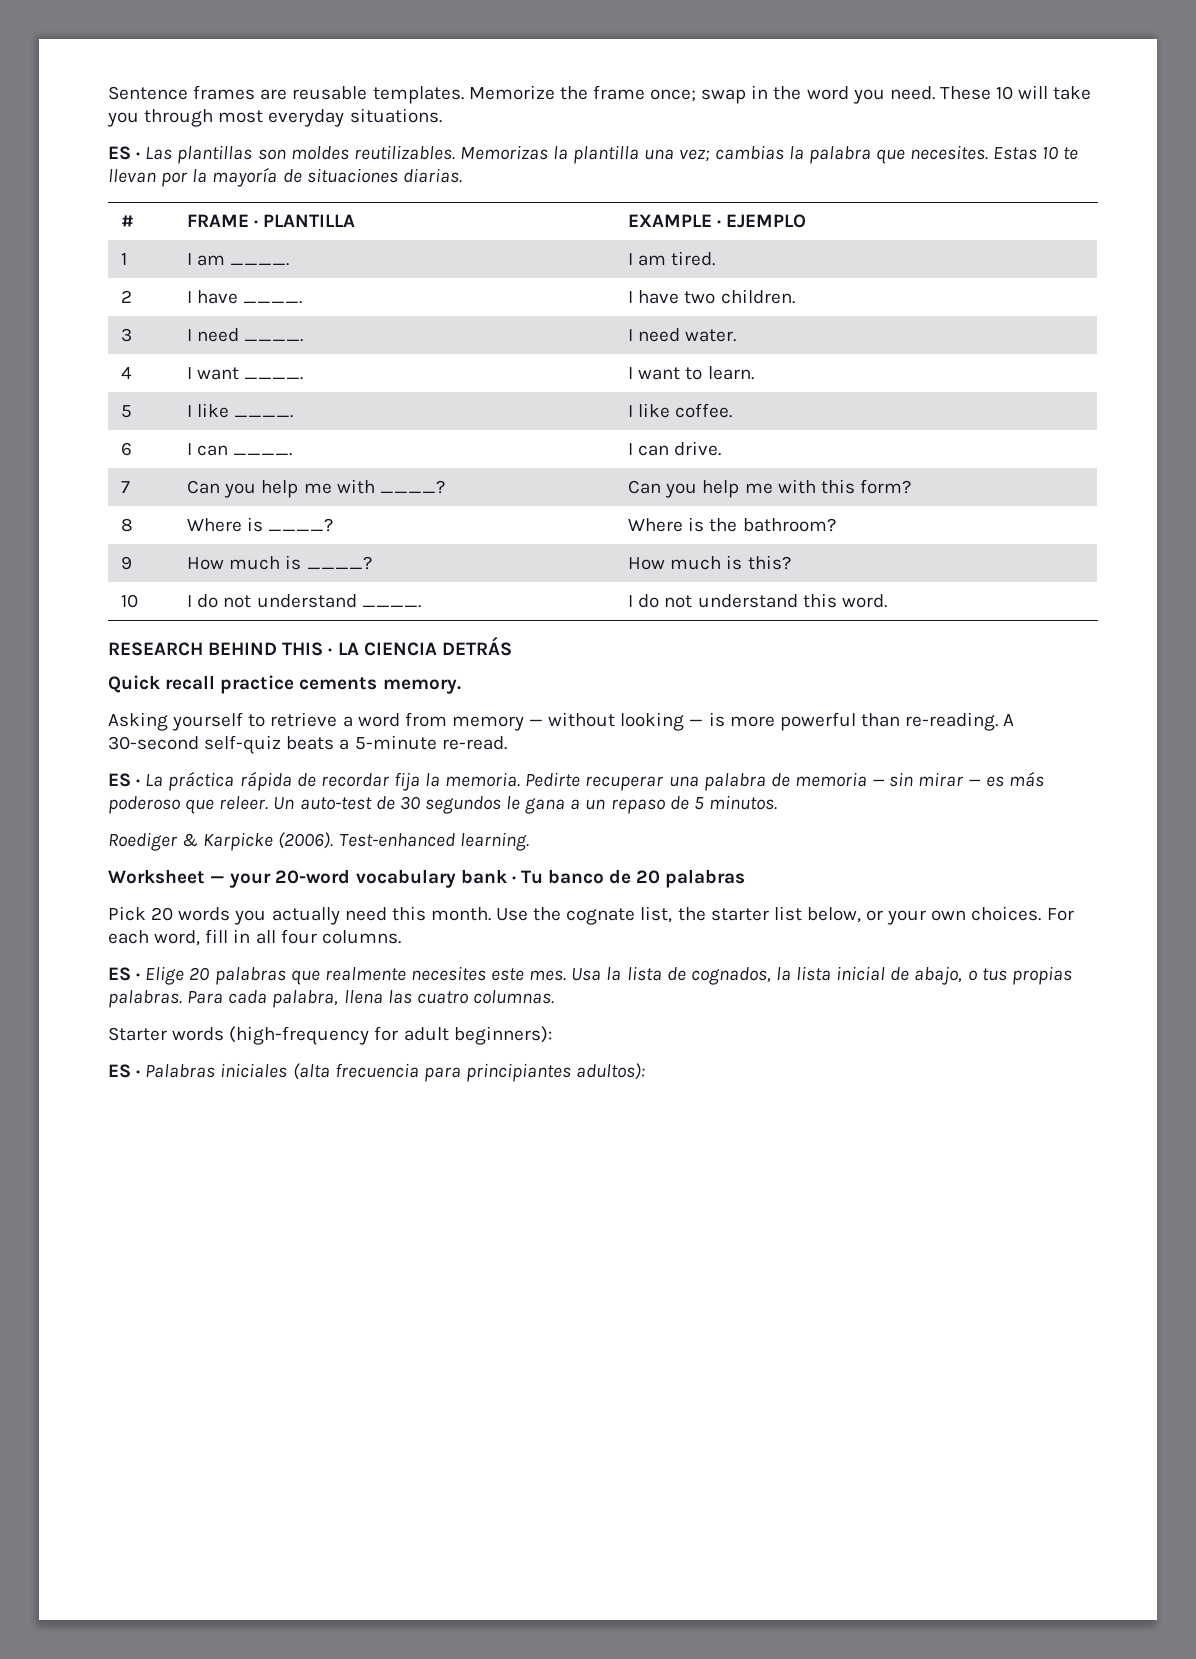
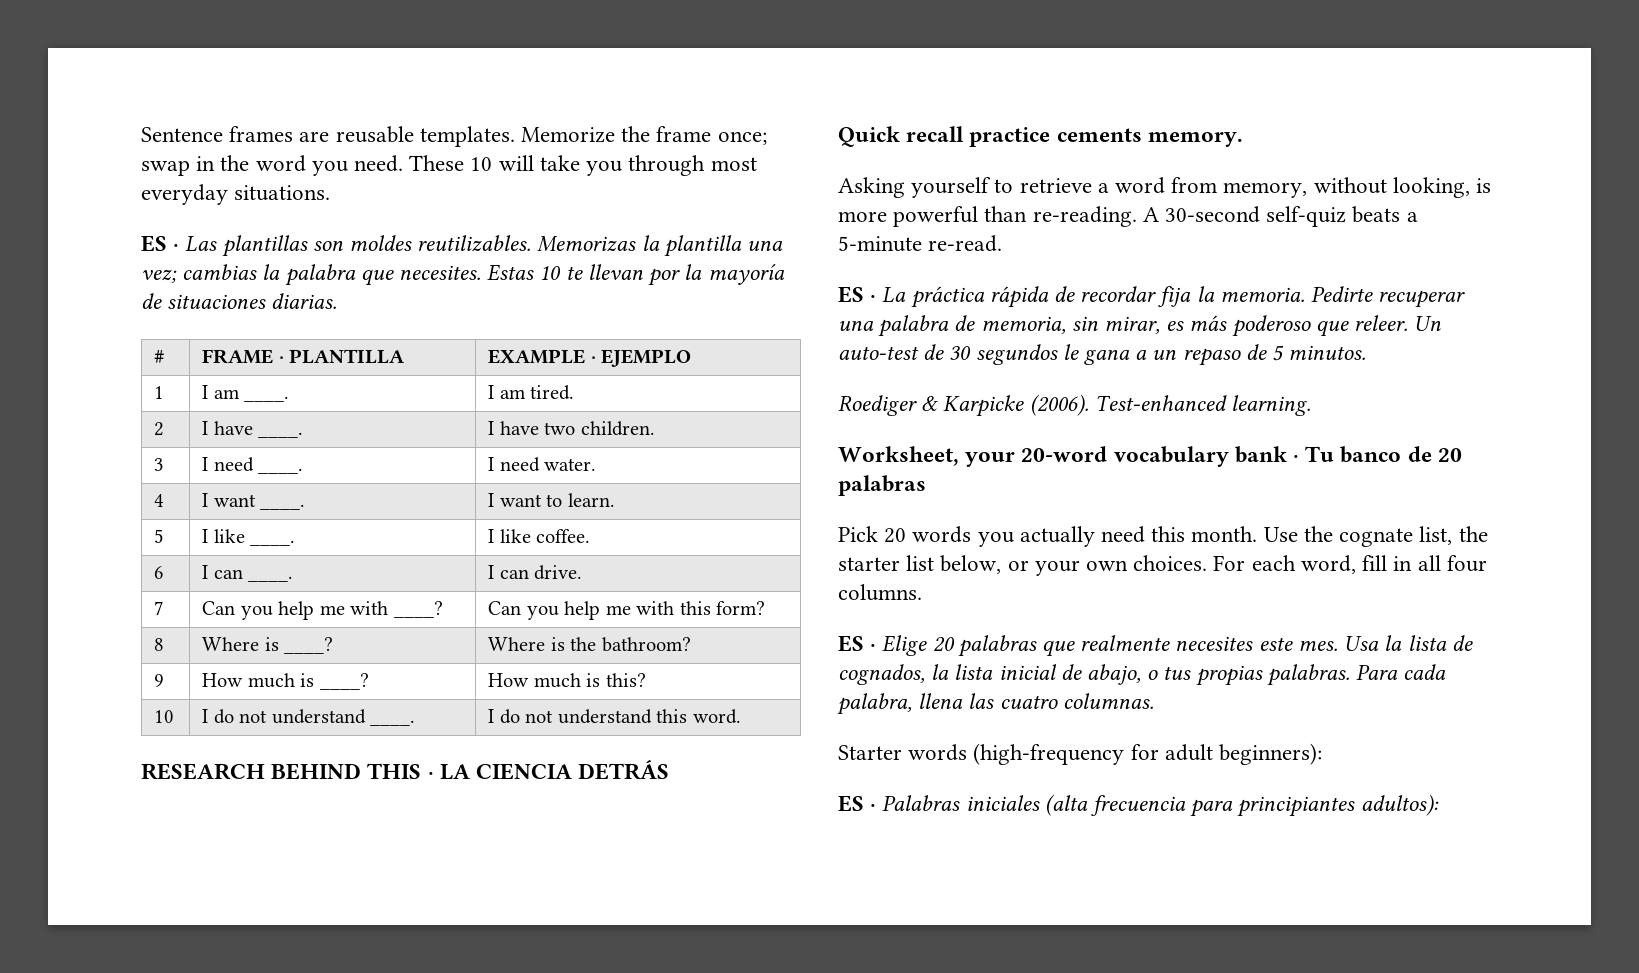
[451,712,704,731] memory — without looking — -> [1223,177,1470,198] memory, without looking,
[794,772,982,787] memoria — sin mirar — -> [980,316,1161,334] memoria, sin mirar,
[108,869,226,884] Worksheet — -> [838,446,959,466] Worksheet,

